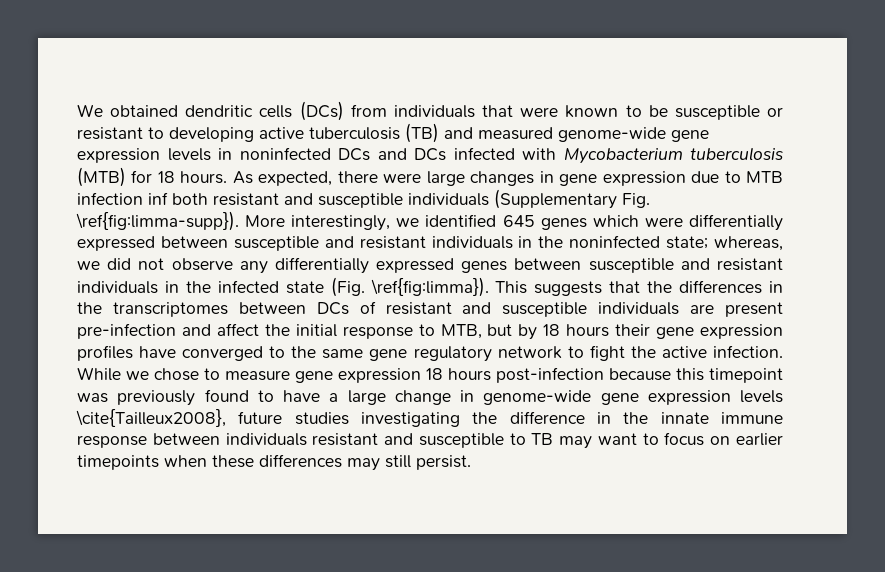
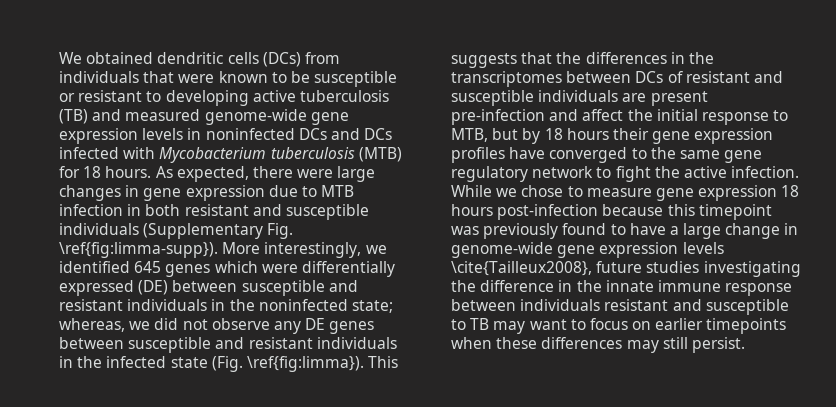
[148,192,168,205] inf -> [127,204,142,216] in
(155, 243) none -> [138,280,169,295] (DE)
[274,257,455,274] differentially expressed -> [305,318,326,330] DE

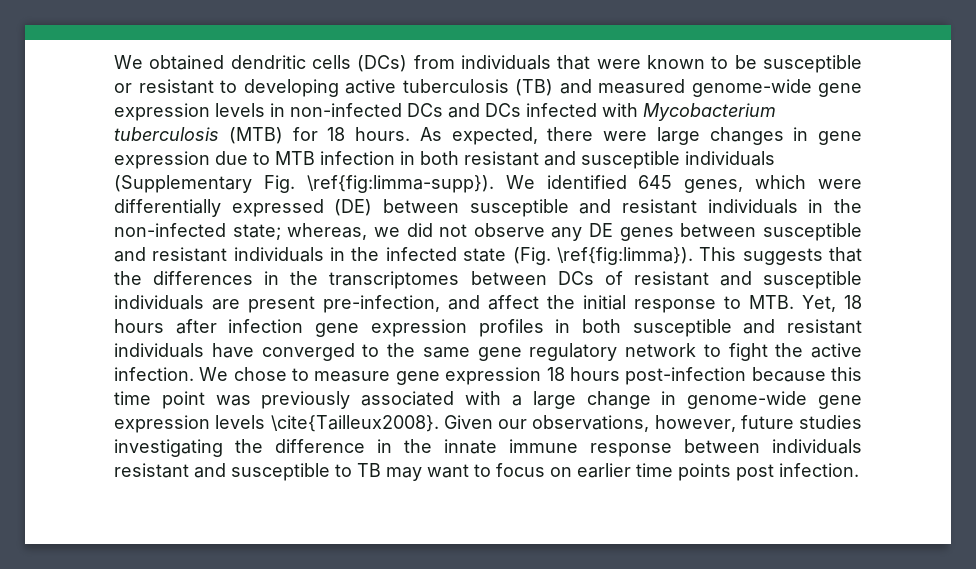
[205,128,295,140] noninfected -> [290,103,402,117] non-infected
[222,242,387,258] More interestingly, we -> [505,175,535,189] We
[165,264,211,277] genes -> [684,179,744,193] genes,
[258,299,348,311] noninfected -> [114,223,226,237] non-infected
[451,109,545,125] pre-infection -> [323,295,440,313] pre-infection,
[451,128,774,144] [451,147,505,163] MTB, but by 18 hours their gene expression profiles -> [749,295,862,312] [114,319,863,337] [114,343,204,358] MTB. Yet, 18 hours after infection gene expression profiles in both susceptible and resistant individuals
[451,185,518,197] While we -> [199,367,229,381] We
[698,204,772,220] [451,223,666,239] timepoint was previously found to have -> [114,391,502,409] time point was previously associated with
[451,261,592,276] \cite{Tailleux2008}, -> [270,415,736,432] \cite{Tailleux2008}. Given our observations, however,
[706,318,787,334] [451,337,745,353] timepoints when these differences may still persist. -> [636,463,859,481] time points post infection.

